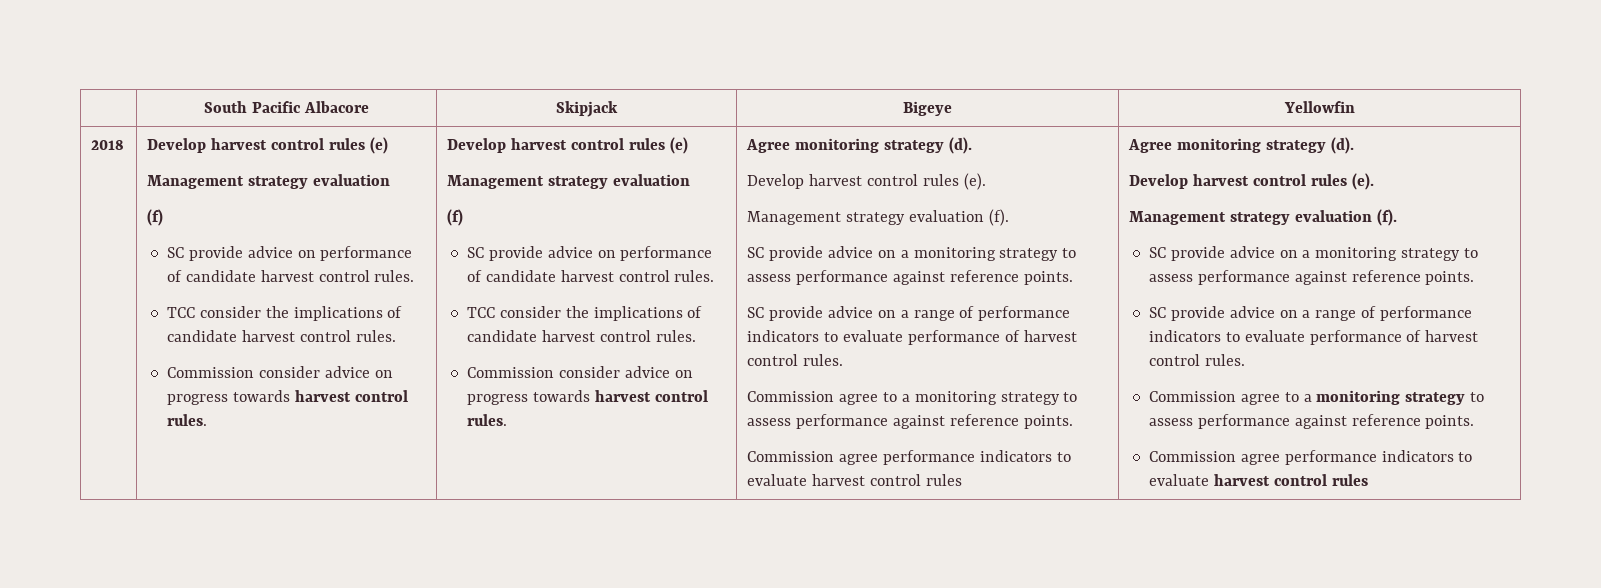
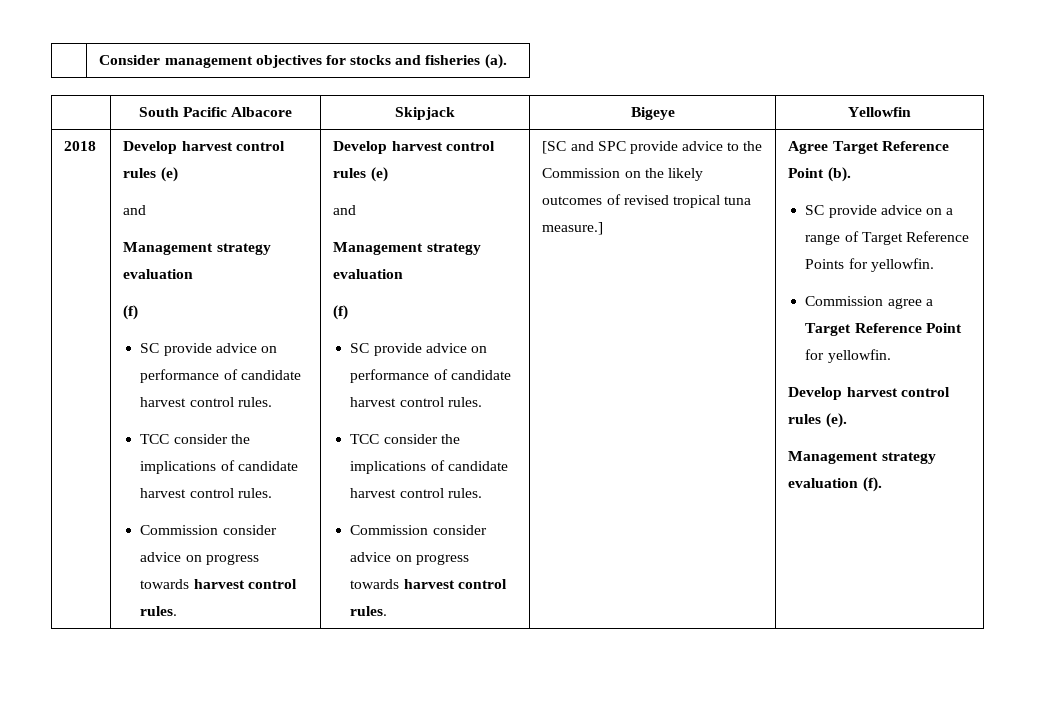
(204, 107) none -> [99,54,507,69] | Consider management objectives for stocks and fisheries (a). //
(388, 145) none -> [123,205,147,215] // and
(688, 145) none -> [333,205,357,215] // and
[746,137,972,154] [747,173,986,190] [747,209,1009,226] [747,246,1077,261] [747,270,1073,285] [747,306,1071,321] [747,330,1077,345] [747,354,844,366] [747,391,1078,405] [747,414,1073,429] [747,450,1071,465] [747,474,962,486] [1128,137,1354,154] [1129,173,1374,190] [1129,209,1397,226] [1149,246,1479,261] [1149,270,1475,285] [1149,306,1473,321] [1149,330,1479,345] [1149,354,1245,366] [1149,390,1485,405] [1149,414,1475,429] [1149,450,1473,465] [1149,474,1368,486] Agree monitoring strategy (d). // Develop harvest control rules (e). // Management strategy evaluation (f). // SC provide advice on a monitoring strategy to assess performance against reference points. // SC provide advice on a range of performance indicators to evaluate performance of harvest control rules. // Commission agree to a monitoring strategy to assess performance against reference points. // Commission agree performance indicators to evaluate harvest control rules | Agree monitoring strategy (d). // Develop harvest control rules (e). // Management strategy evaluation (f). // SC provide advice on a monitoring strategy to assess performance against reference points. // SC provide advice on a range of performance indicators to evaluate performance of harvest control rules. // Commission agree to a monitoring strategy to assess performance against reference points. // Commission agree performance indicators to evaluate harvest control rules -> [542,141,763,154] [542,168,703,181] [542,194,752,208] [542,222,604,235] [788,141,949,154] [788,167,851,182] [805,205,954,218] [805,231,969,245] [805,258,934,272] [805,296,933,309] [805,323,962,336] [805,349,891,363] [788,387,950,400] [788,413,847,428] [788,451,936,464] [788,477,882,492] [SC and SPC provide advice to the Commission on the likely outcomes of revised tropical tuna measure.] | Agree Target Reference Point (b). // SC provide advice on a range of Target Reference Points for yellowfin. // Commission agree a Target Reference Point for yellowfin. // Develop harvest control rules (e). // Management strategy evaluation (f).

